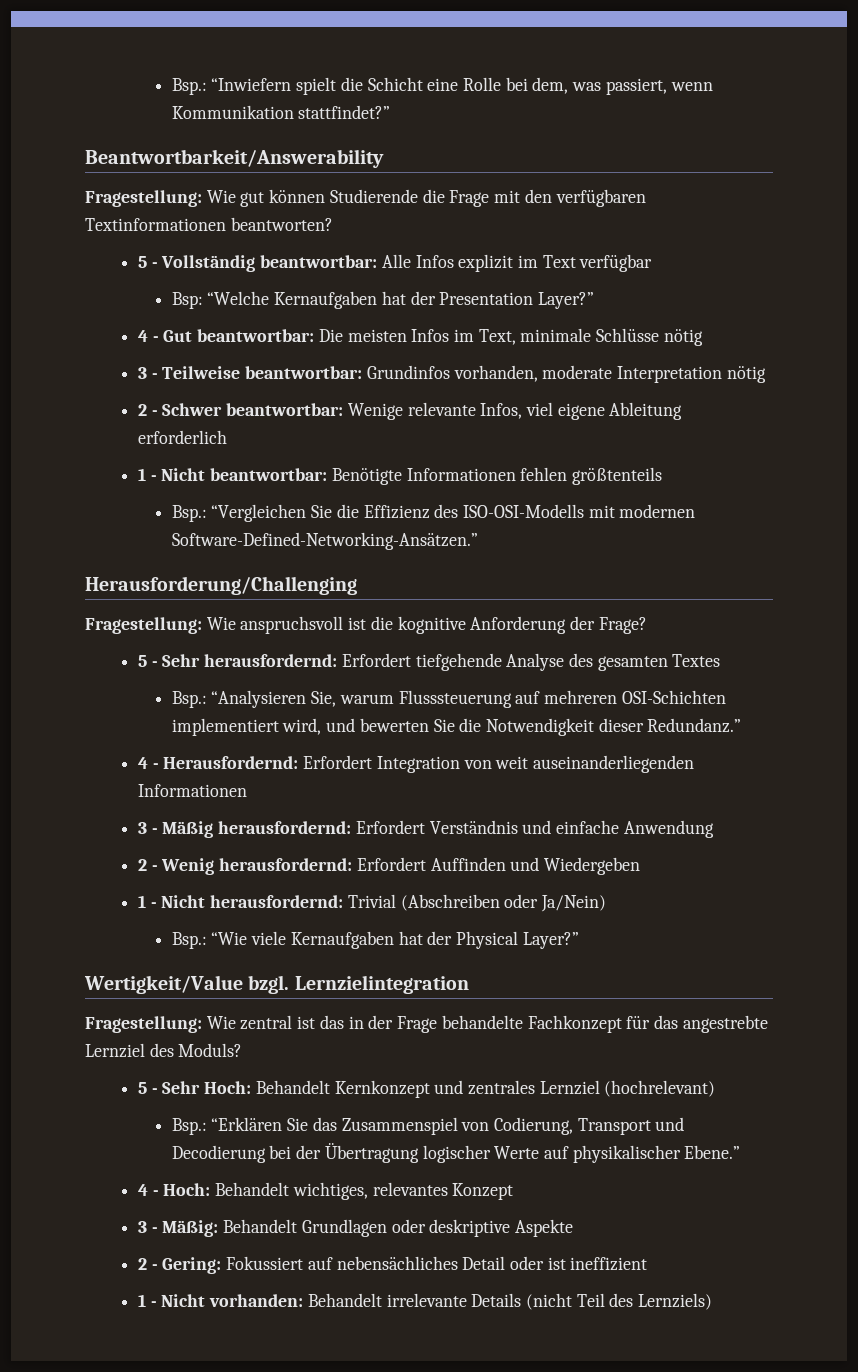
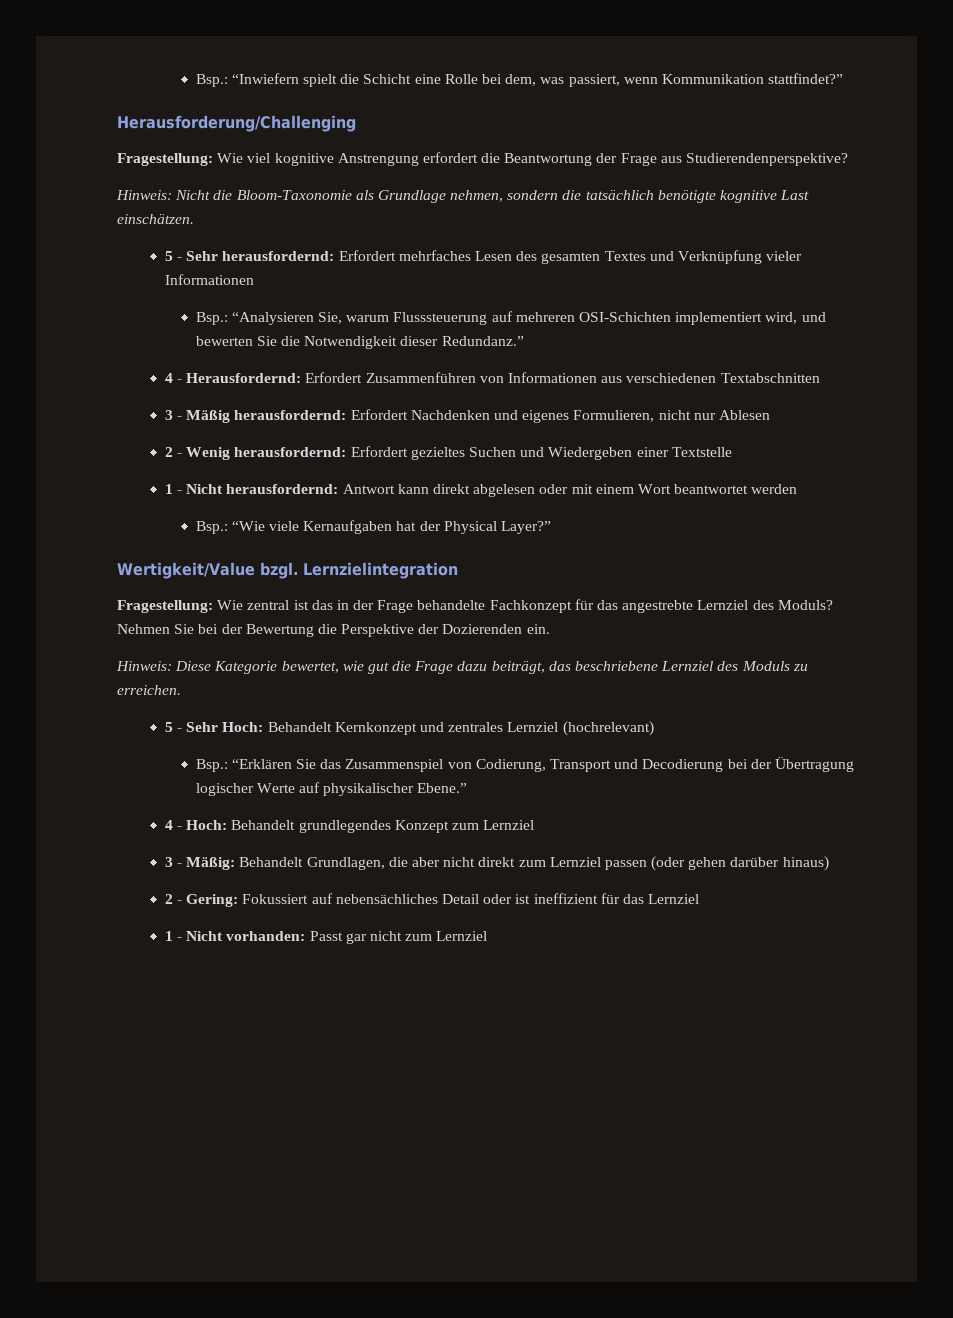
[85,149,384,168] [85,189,646,207] [85,217,333,231] [137,254,653,272] [171,291,594,309] [137,328,703,346] [137,365,766,383] [137,402,683,420] [137,430,227,444] [137,467,663,485] [171,504,696,522] [171,532,478,550] [85,576,357,595] [85,616,647,634] Beantwortbarkeit/Answerability // Fragestellung: Wie gut können Studierende die Frage mit den verfügbaren Textinformationen beantworten? // 5 - Vollständig beantwortbar: Alle Infos explizit im Text verfügbar // Bsp: “Welche Kernaufgaben hat der Presentation Layer?” // 4 - Gut beantwortbar: Die meisten Infos im Text, minimale Schlüsse nötig // 3 - Teilweise beantwortbar: Grundinfos vorhanden, moderate Interpretation nötig // 2 - Schwer beantwortbar: Wenige relevante Infos, viel eigene Ableitung erforderlich // 1 - Nicht beantwortbar: Benötigte Informationen fehlen größtenteils // Bsp.: “Vergleichen Sie die Effizienz des ISO-OSI-Modells mit modernen Software-Defined-Networking-Ansätzen.” // Herausforderung/Challenging // Fragestellung: Wie anspruchsvoll ist die kognitive Anforderung der Frage? -> [117,115,356,132] [117,152,849,166] [116,190,810,203] [117,214,194,224] Herausforderung/Challenging // Fragestellung: Wie viel kognitive Anstrengung erfordert die Beantwortung der Frage aus Studierendenperspektive? // Hinweis: Nicht die Bloom-Taxonomie als Grundlage nehmen, sondern die tatsächlich benötigte kognitive Last einschätzen.
[415,653,565,671] tiefgehende Analyse -> [398,250,512,261] mehrfaches Lesen
(721, 660) none -> [649,250,803,264] [164,274,254,285] und Verknüpfung vieler Informationen
[376,755,695,773] [137,784,247,797] Integration von weit auseinanderliegenden Informationen -> [365,372,820,383] Zusammenführen von Informationen aus verschiedenen Textabschnitten
[429,820,714,838] Verständnis und einfache Anwendung -> [410,410,770,423] Nachdenken und eigenes Formulieren, nicht nur Ablesen
[430,857,506,871] Auffinden -> [410,447,516,460] gezieltes Suchen
(641, 866) none -> [636,447,732,457] einer Textstelle
[347,894,607,912] Trivial (Abschreiben oder Ja/Nein) -> [342,484,798,497] Antwort kann direkt abgelesen oder mit einem Wort beantwortet werden
(243, 1050) none -> [117,624,550,637] [116,661,808,674] [117,685,181,695] Nehmen Sie bei der Bewertung die Perspektive der Dozierenden ein. // Hinweis: Diese Kategorie bewertet, wie gut die Frage dazu beiträgt, das beschriebene Lernziel des Moduls zu erreichen.
[292,1182,448,1200] wichtiges, relevantes -> [298,820,391,833] grundlegendes
(514, 1191) none -> [451,820,535,830] zum Lernziel
[301,1219,574,1237] Grundlagen oder deskriptive Aspekte -> [306,856,829,871] Grundlagen, die aber nicht direkt zum Lernziel passen (oder gehen darüber hinaus)
(648, 1264) none -> [600,893,700,904] für das Lernziel
[307,1293,713,1310] Behandelt irrelevante Details (nicht Teil des Lernziels) -> [309,931,488,944] Passt gar nicht zum Lernziel

